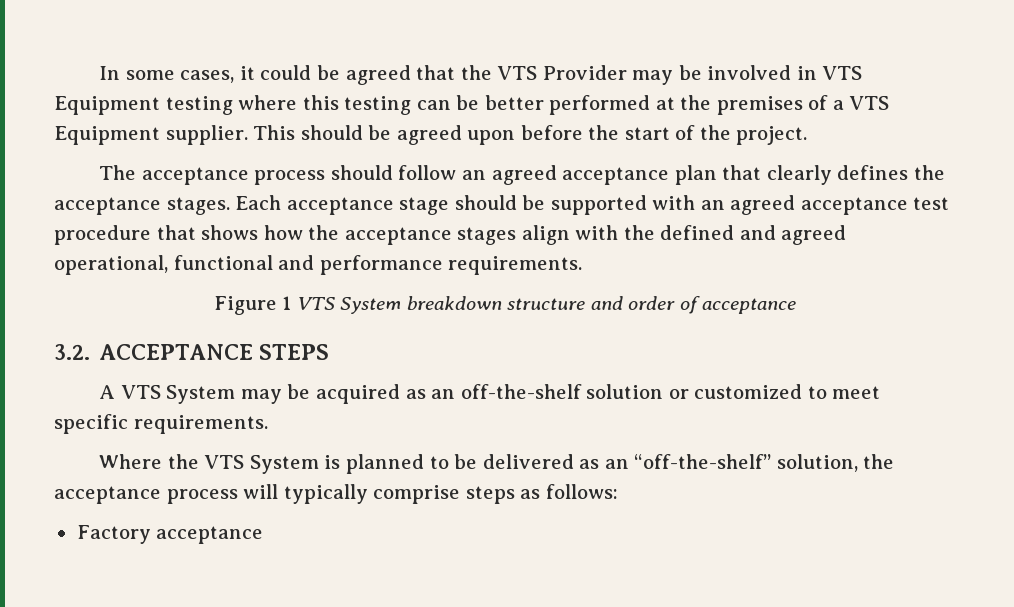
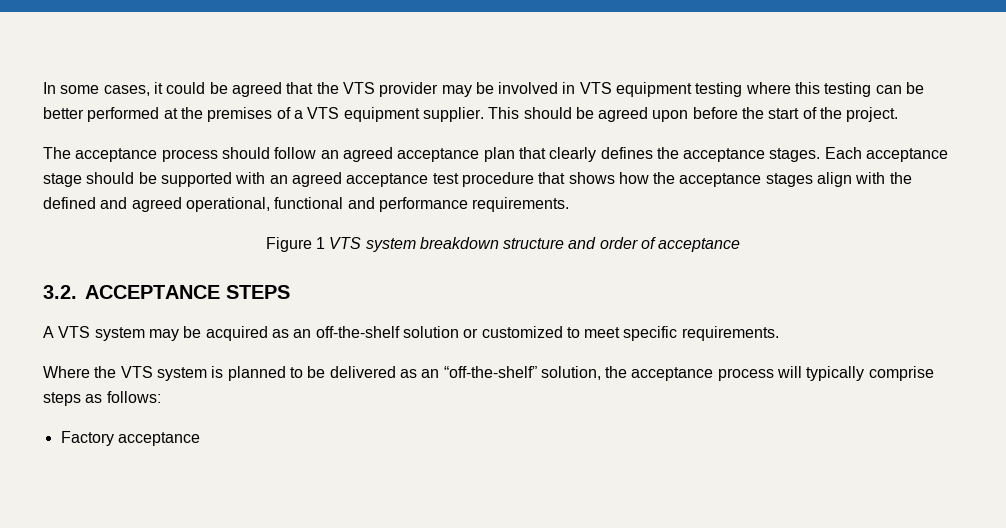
[542,65,627,80] Provider -> [379,82,439,97] provider
[54,96,160,115] Equipment -> [616,82,693,97] equipment
[54,126,160,145] Equipment -> [343,107,420,122] equipment
[340,297,402,314] System -> [365,238,416,252] system
[166,385,236,404] System -> [94,327,145,341] system
[249,455,319,474] System -> [156,367,207,381] system

